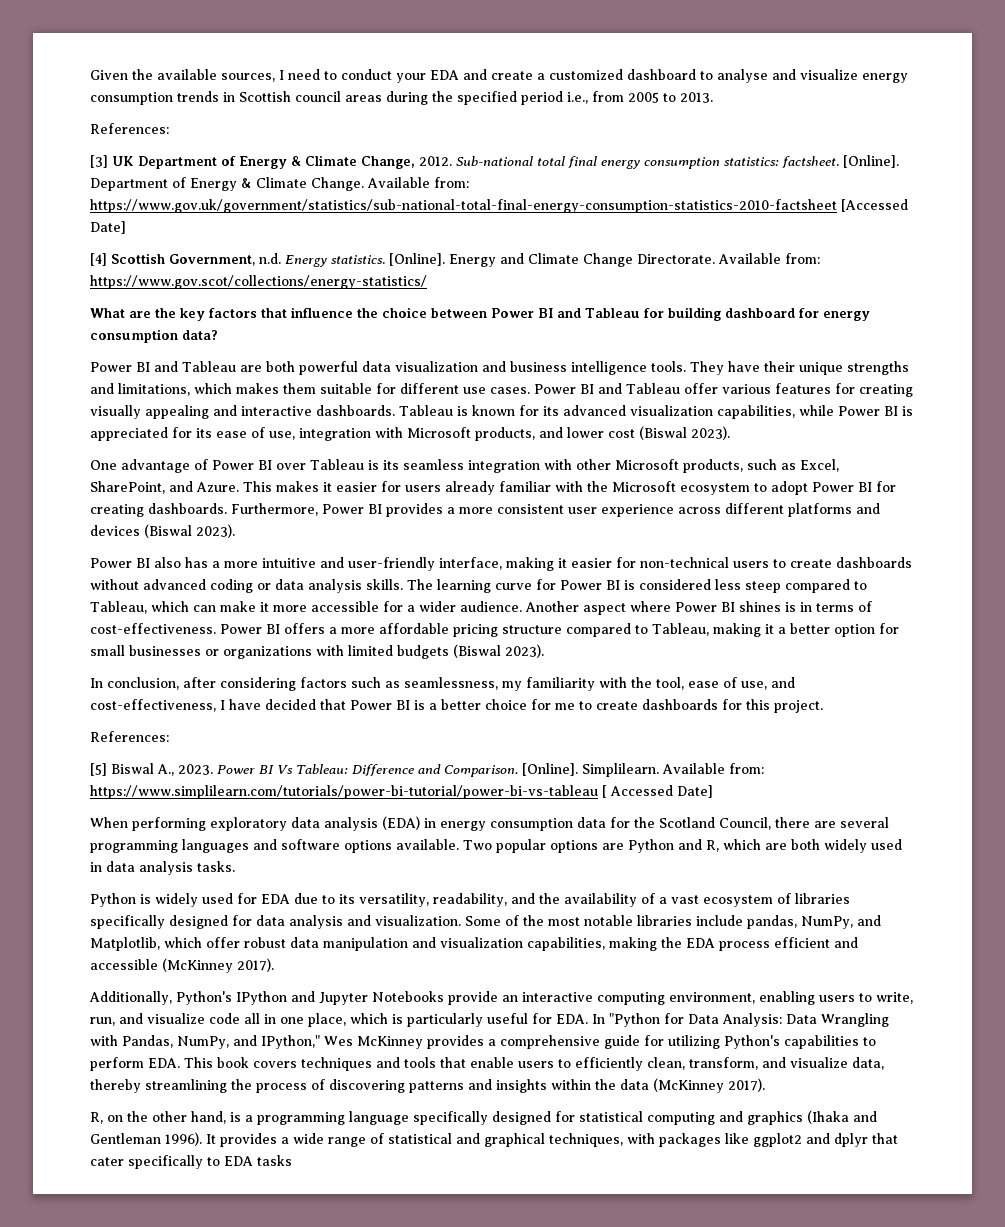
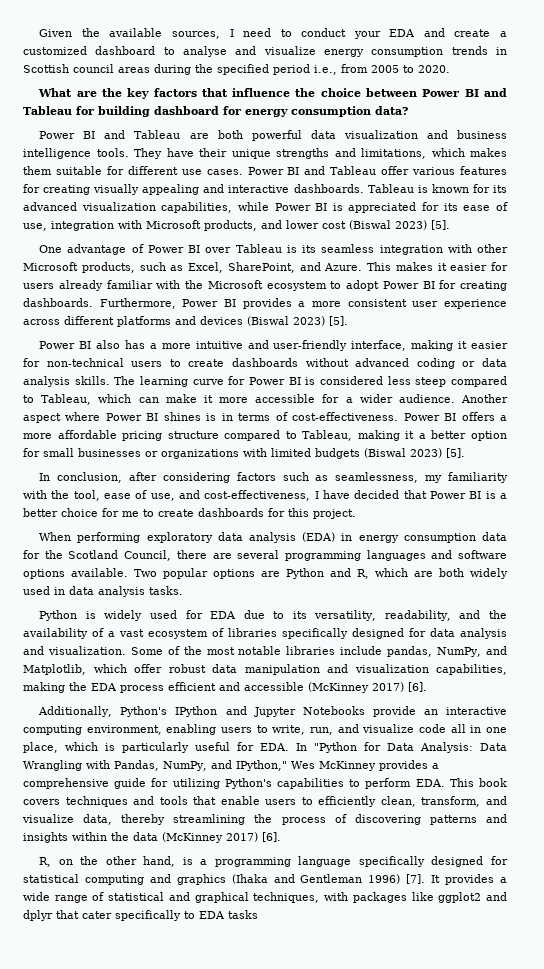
[680,92,713,103] [90,123,169,134] [90,155,899,169] [90,177,469,191] [90,199,908,213] [90,221,126,234] [90,253,820,267] [90,275,427,289] 2013. // References: // [3] UK Department of Energy & Climate Change, 2012. Sub-national total final energy consumption statistics: factsheet. [Online]. Department of Energy & Climate Change. Available from: https://www.gov.uk/government/statistics/sub-national-total-final-energy-consumption-statistics-2010-factsheet [Accessed Date] // [4] Scottish Government, n.d. Energy statistics. [Online]. Energy and Climate Change Directorate. Available from: https://www.gov.scot/collections/energy-statistics/ -> [418,65,450,73] 2020.
[691,426,730,440] 2023). -> [395,220,450,230] 2023) [5].
[196,524,235,538] 2023). -> [293,316,348,326] 2023) [5].
[505,644,544,658] 2023). -> [410,448,465,458] 2023) [5].
[90,731,169,742] [90,763,764,777] [90,785,713,799] // References: // [5] Biswal A., 2023. Power BI Vs Tableau: Difference and Comparison. [Online]. Simplilearn. Available from: https://www.simplilearn.com/tutorials/power-bi-tutorial/power-bi-vs-tableau [ Accessed Date] -> (356, 514) none
[237,958,274,972] 2017). -> [372,682,427,692] 2017) [6].
[728,1078,765,1092] 2017). -> [226,832,281,842] 2017) [6].
[165,1132,202,1146] 1996). -> [368,874,426,884] 1996) [7].

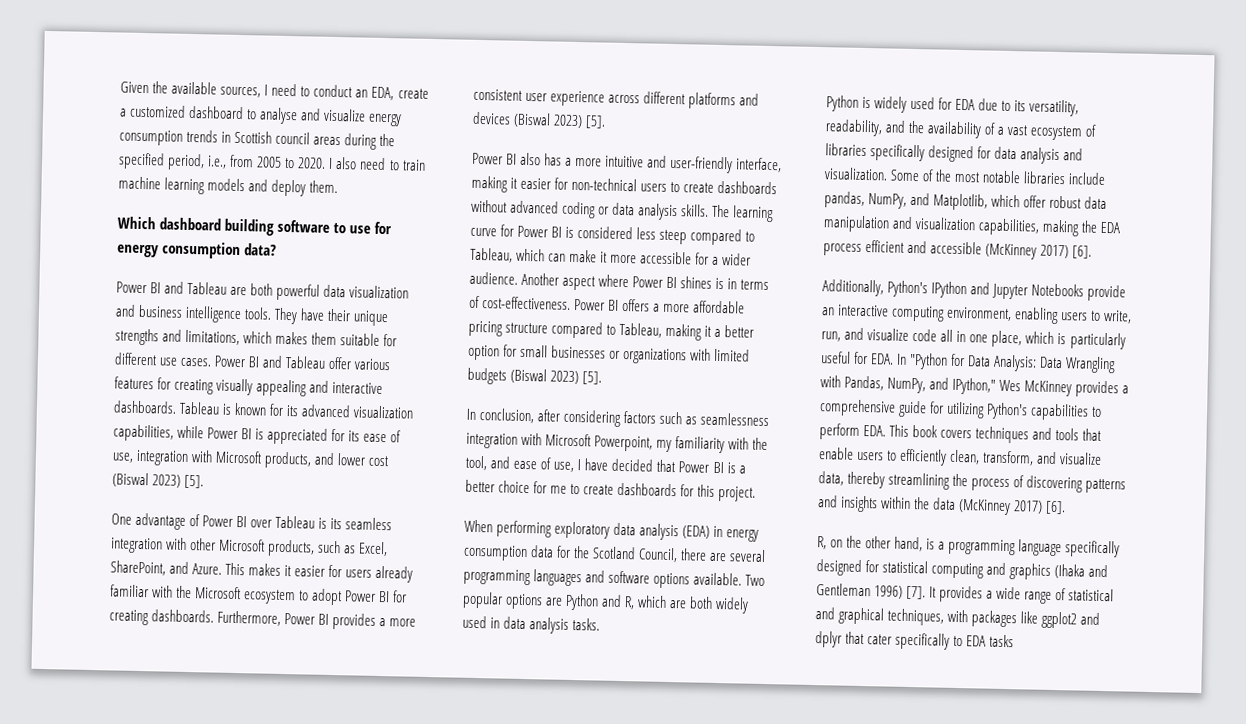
[353,28,445,39] your EDA and -> [355,86,395,101] an EDA,
[273,64,310,75] period -> [167,153,206,171] period,
[38,88,507,99] [23,106,219,117] // What are the key factors that influence the choice between Power BI and Tableau for building dashboard -> [328,156,426,171] [118,176,339,197] [117,216,372,236] I also need to train machine learning models and deploy them. // Which dashboard building software to use
[335,472,419,483] seamlessness, -> [700,412,770,427] [466,432,654,452] seamlessness integration with Microsoft Powerpoint,
[103,490,311,501] ease of use, and cost-effectiveness, -> [490,456,575,473] and ease of use,

